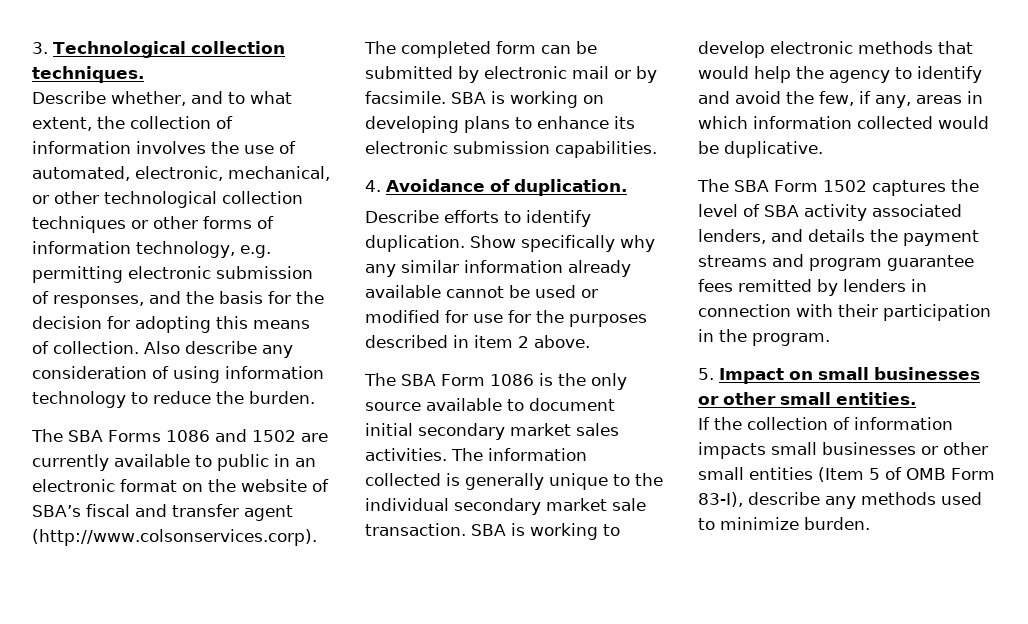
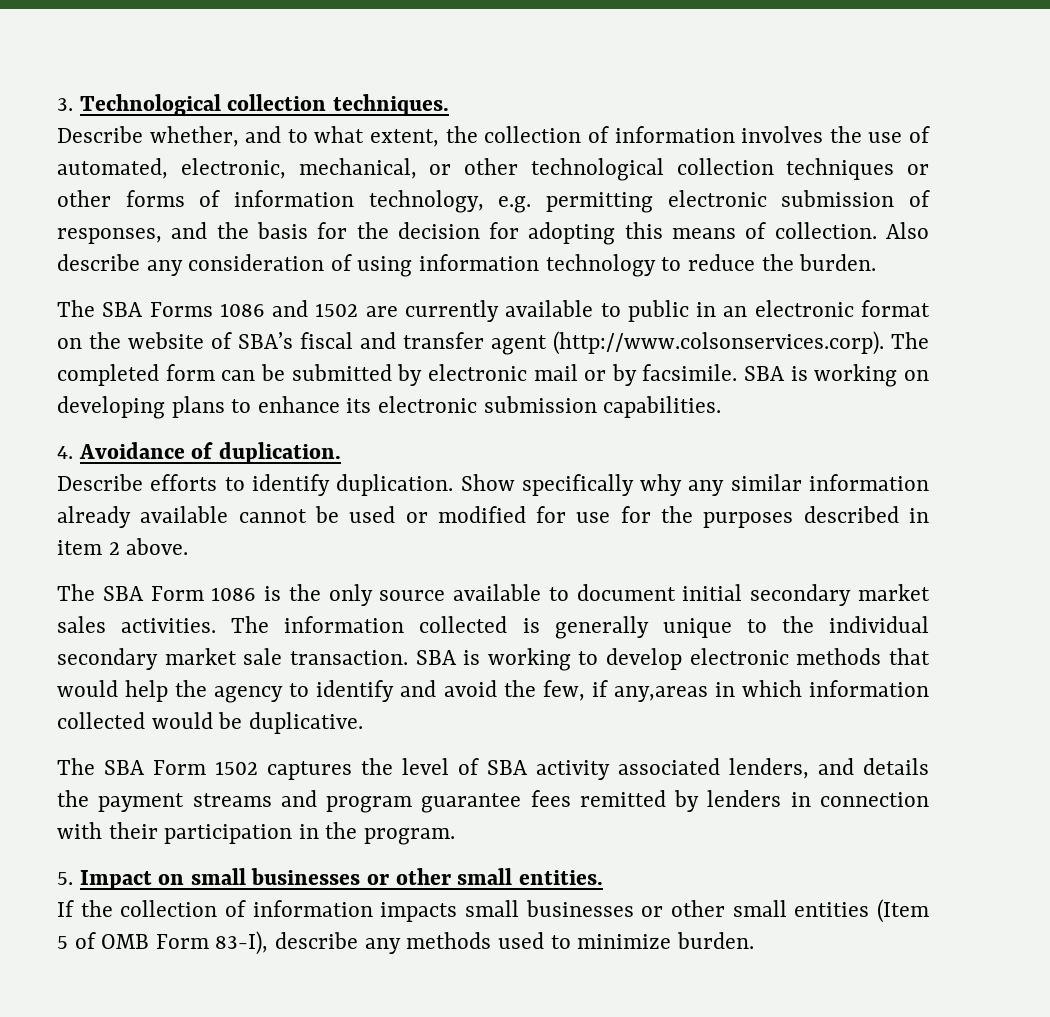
[875,95,962,108] any, areas -> [613,686,708,702] any,areas

